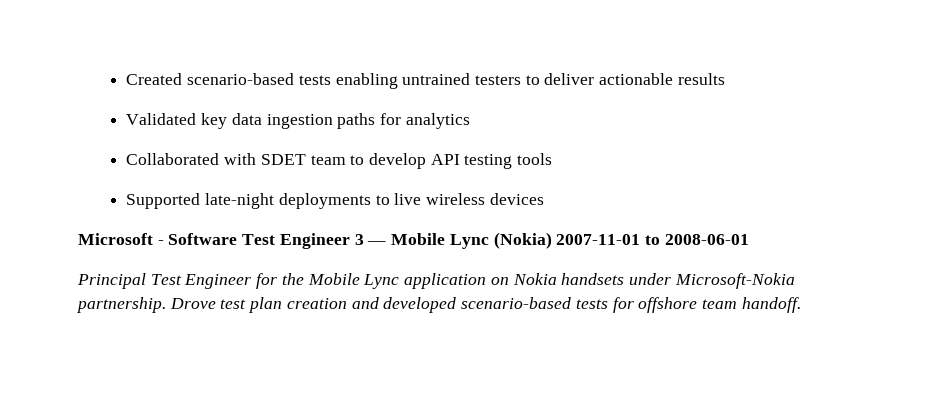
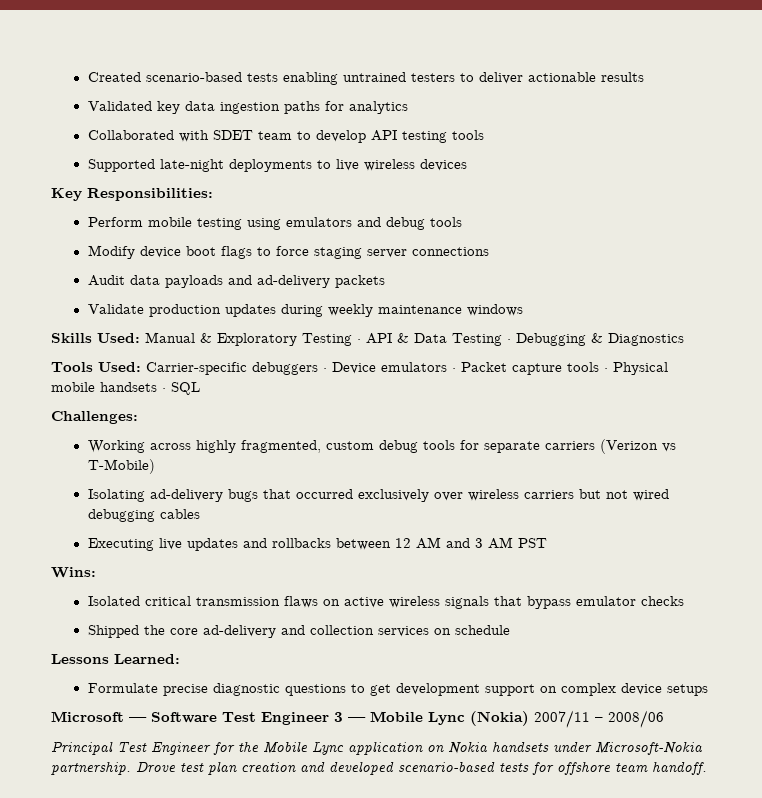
(544, 199) none -> [51,188,213,201] [87,217,462,230] [87,245,489,259] [87,275,385,288] [87,304,523,317] [51,332,684,346] [51,362,668,375] [51,382,200,395] [51,411,138,424] [87,439,676,454] [87,459,155,474] [87,489,669,502] [87,509,200,522] [87,537,547,551] [51,567,96,578] [87,596,684,609] [87,625,510,638] [51,654,180,664] [87,683,708,696] // Key Responsibilities: // Perform mobile testing using emulators and debug tools // Modify device boot flags to force staging server connections // Audit data payloads and ad-delivery packets // Validate production updates during weekly maintenance windows // Skills Used: Manual & Exploratory Testing · API & Data Testing · Debugging & Diagnostics // Tools Used: Carrier-specific debuggers · Device emulators · Packet capture tools · Physical mobile handsets · SQL // Challenges: // Working across highly fragmented, custom debug tools for separate carriers (Verizon vs T-Mobile) // Isolating ad-delivery bugs that occurred exclusively over wireless carriers but not wired debugging cables // Executing live updates and rollbacks between 12 AM and 3 AM PST // Wins: // Isolated critical transmission flaws on active wireless signals that bypass emulator checks // Shipped the core ad-delivery and collection services on schedule // Lessons Learned: // Formulate precise diagnostic questions to get development support on complex device setups
[157,240,164,245] - -> [129,717,147,722] —
[556,234,749,245] 2007-11-01 to 2008-06-01 -> [534,710,664,728] 2007/11 – 2008/06

